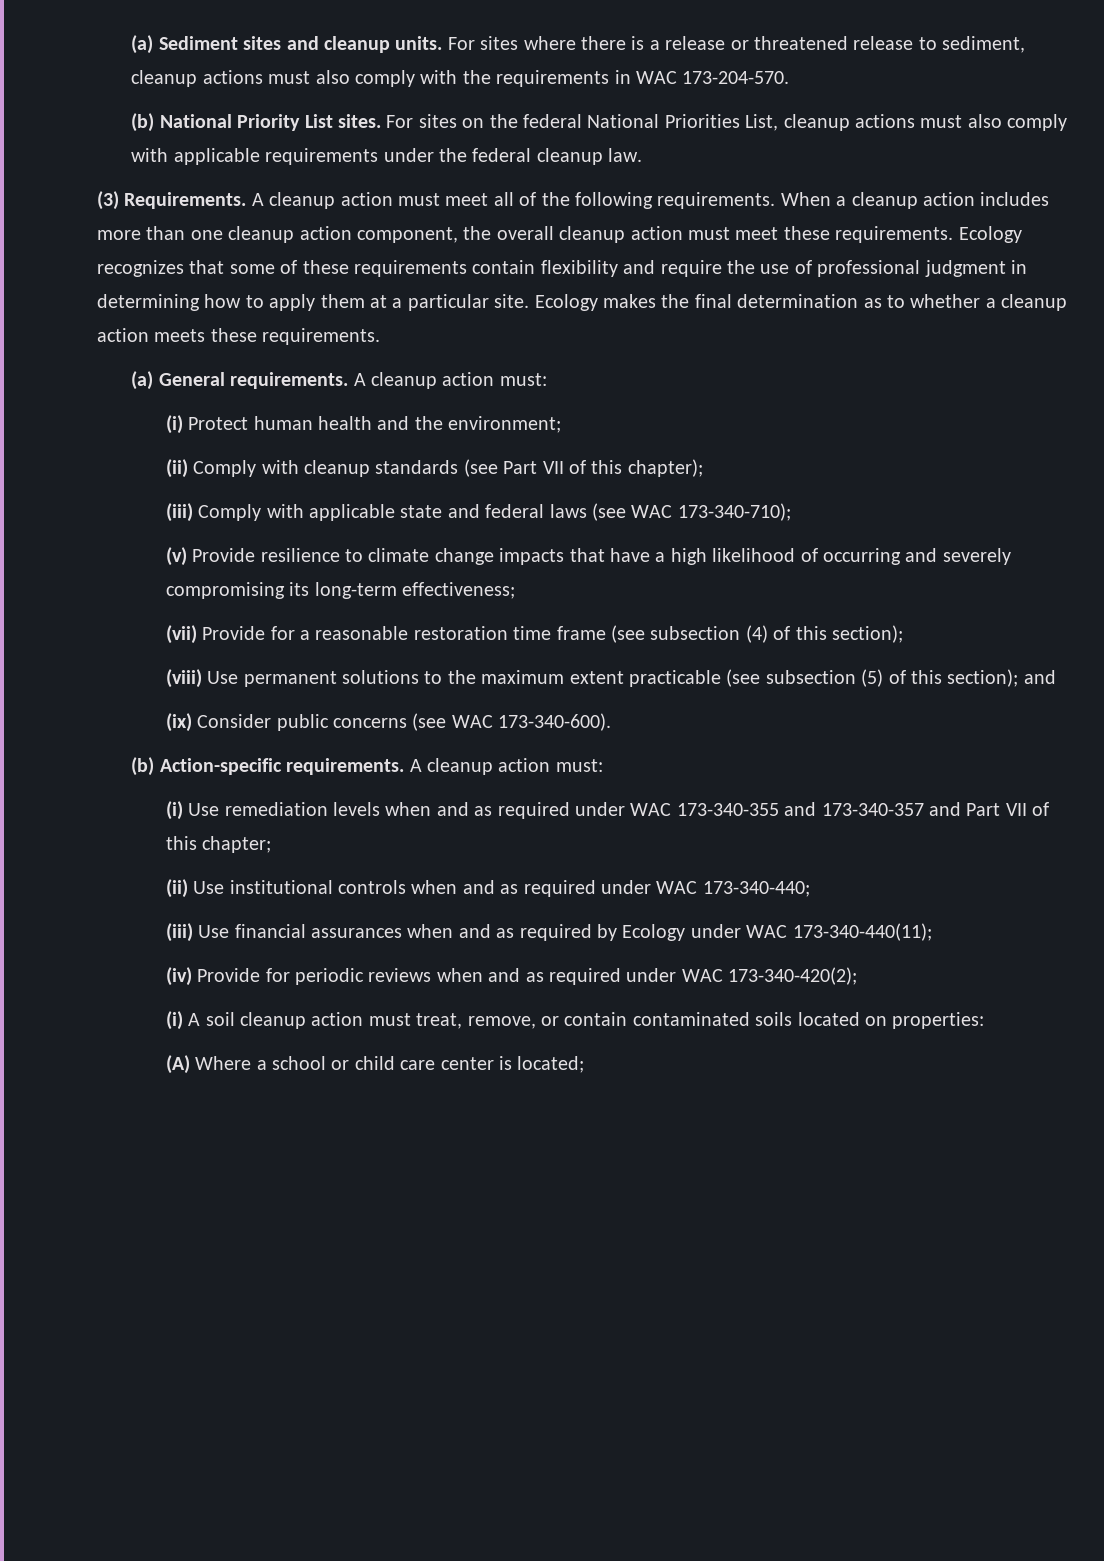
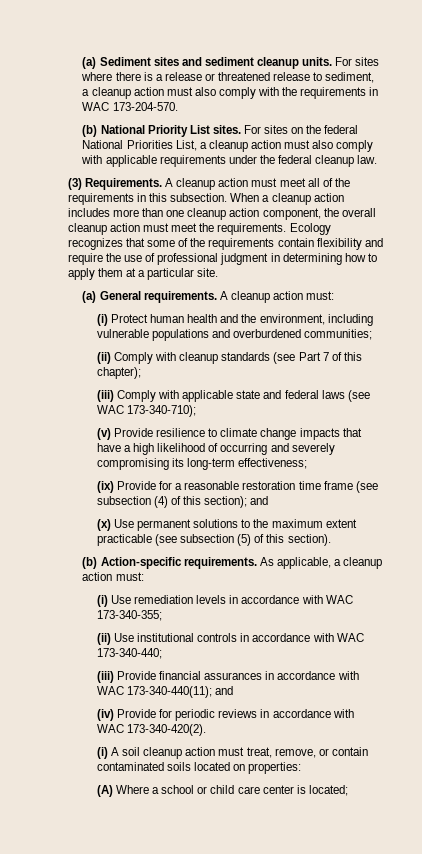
(319, 43) none -> [204,57,254,66] sediment
[131,70,263,87] cleanup actions -> [82,87,164,99] a cleanup action
[783,114,915,131] cleanup actions -> [199,140,281,152] a cleanup action
[574,192,776,209] following requirements. -> [67,193,228,205] requirements in this subsection.
[783,226,830,240] these -> [199,223,215,232] the
[302,260,349,274] these -> [190,238,206,247] the
[534,294,1068,311] [96,328,381,345] Ecology makes the final determination as to whether a cleanup action meets these requirements. -> (219, 272) none
[448,416,562,433] environment; -> [259,314,373,326] [96,329,373,341] environment, including vulnerable populations and overburdened communities;
[542,461,564,474] VII -> [322,352,329,361] 7
[165,625,197,644] (vii) -> [96,481,114,493] (ix)
[165,669,202,688] // (viii) -> [250,496,269,505] [96,519,111,531] and // (x)
[947,669,1056,687] [165,713,612,732] section); and // (ix) Consider public concerns (see WAC 173-340-600). -> [287,534,331,546] section).
[409,759,422,772] A -> [259,557,341,569] As applicable, a
[385,802,1050,819] [165,836,272,853] when and as required under WAC 173-340-355 and 173-340-357 and Part VII of this chapter; -> [229,595,353,604] [96,610,162,621] in accordance with WAC 173-340-355;
[411,880,652,897] when and as required under -> [240,633,334,642] in accordance with
[198,925,230,938] Use -> [116,671,156,680] Provide
[407,924,741,941] when and as required by Ecology under -> [265,671,359,680] in accordance with
(932, 932) none -> [215,686,234,695] and
[436,967,858,985] when and as required under WAC 173-340-420(2); -> [260,709,354,718] [96,724,206,736] in accordance with WAC 173-340-420(2).

